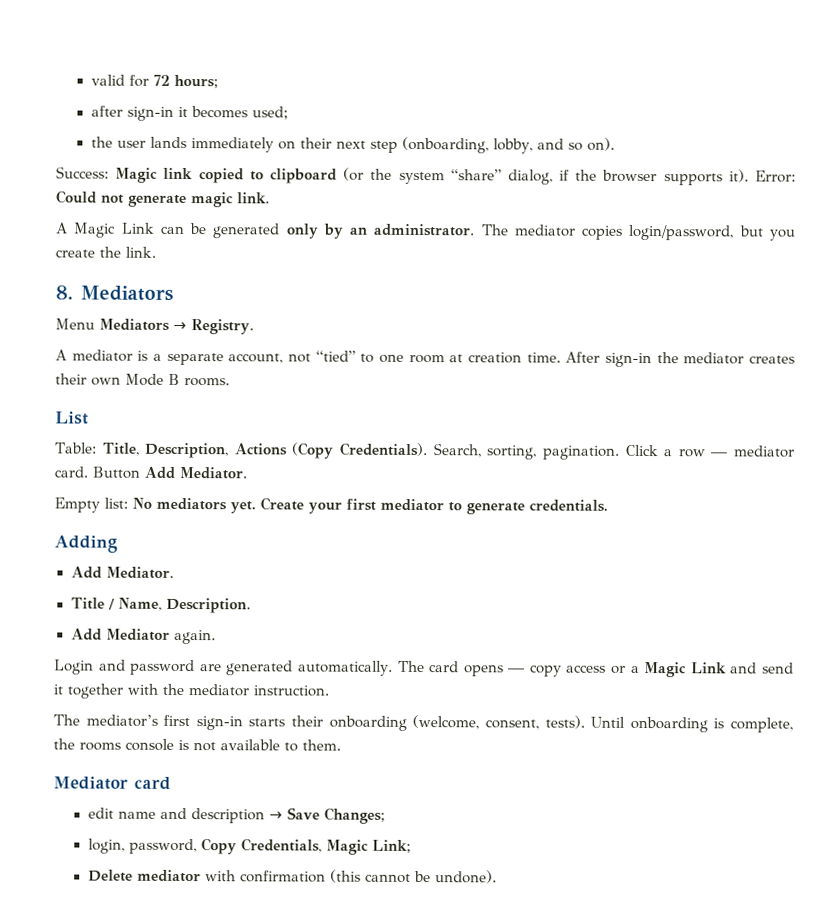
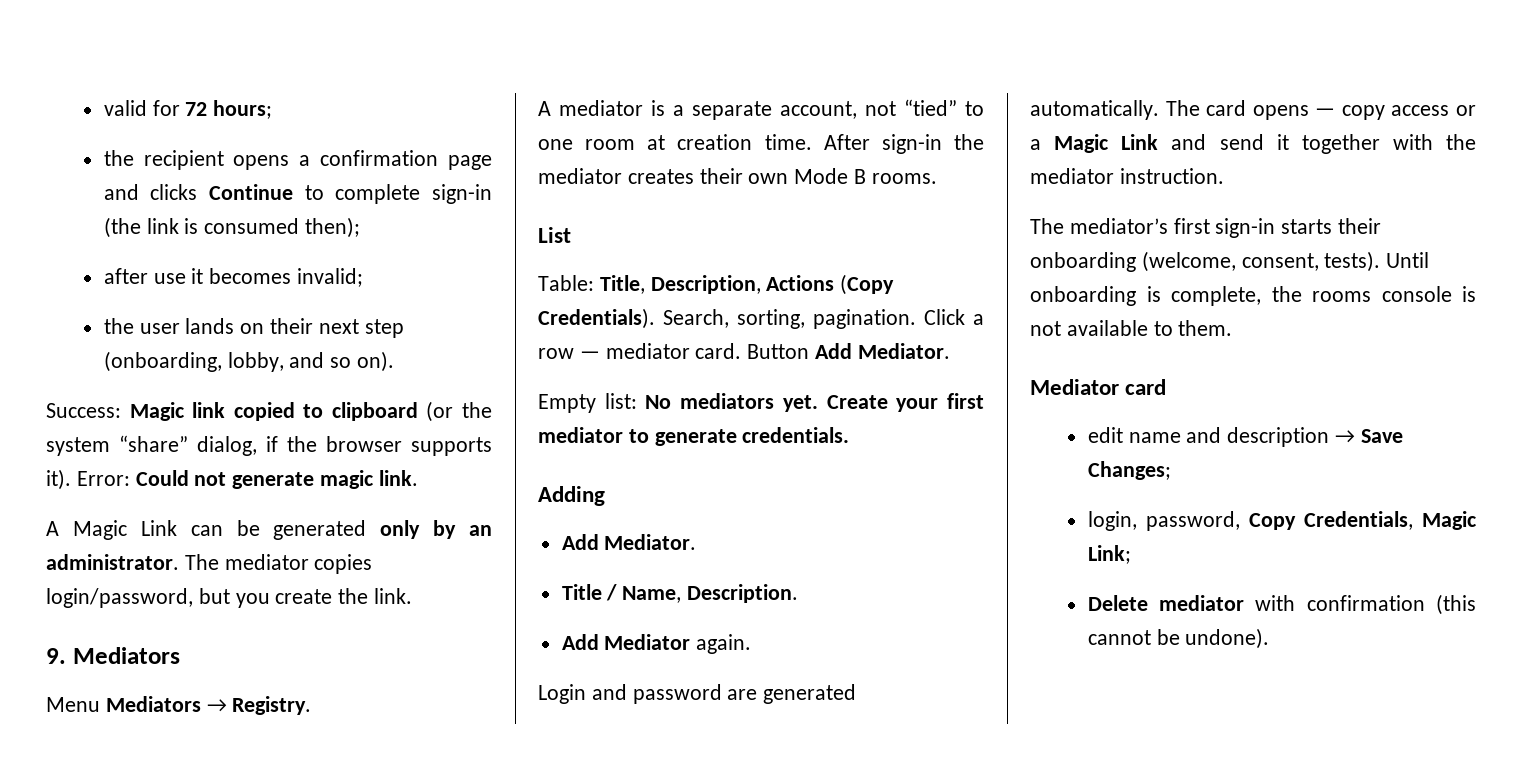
(219, 81) none -> [103,150,492,170] [103,184,492,204] [103,217,360,238] // the recipient opens a confirmation page and clicks Continue to complete sign-in (the link is consumed then);
[126,106,174,121] sign-in -> [153,273,186,284] use
[251,106,289,120] used; -> [296,268,363,287] invalid;
[190,137,274,153] immediately -> (235, 326) none
[55,285,73,300] 8. -> [46,648,66,664] 9.

